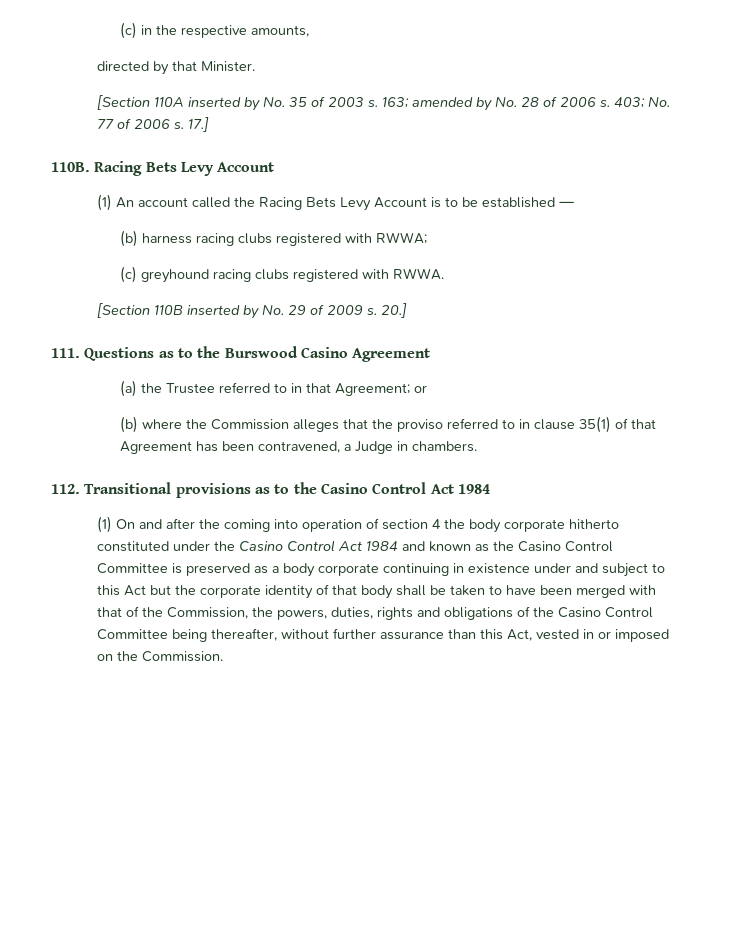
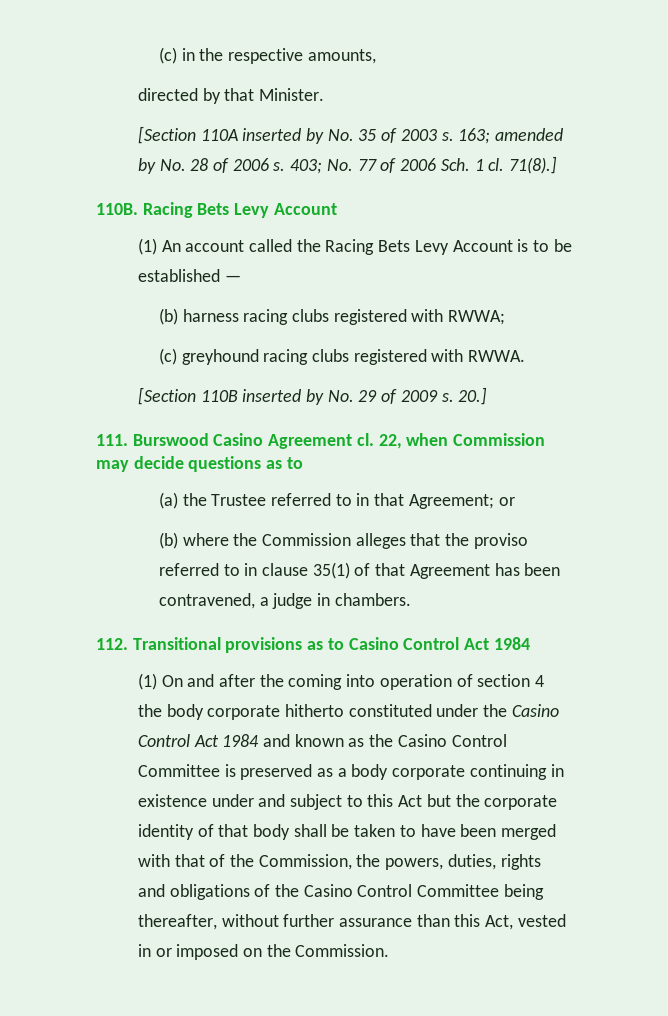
[174,117,210,132] s. 17.] -> [440,156,558,174] Sch. 1 cl. 71(8).]
[84,346,221,361] Questions as to the -> (128, 440) none
(431, 355) none -> [356,433,546,449] [96,456,303,472] cl. 22, when Commission may decide questions as to
[355,441,394,454] Judge -> [272,593,313,609] judge
[293,482,317,494] the -> (344, 644) none

